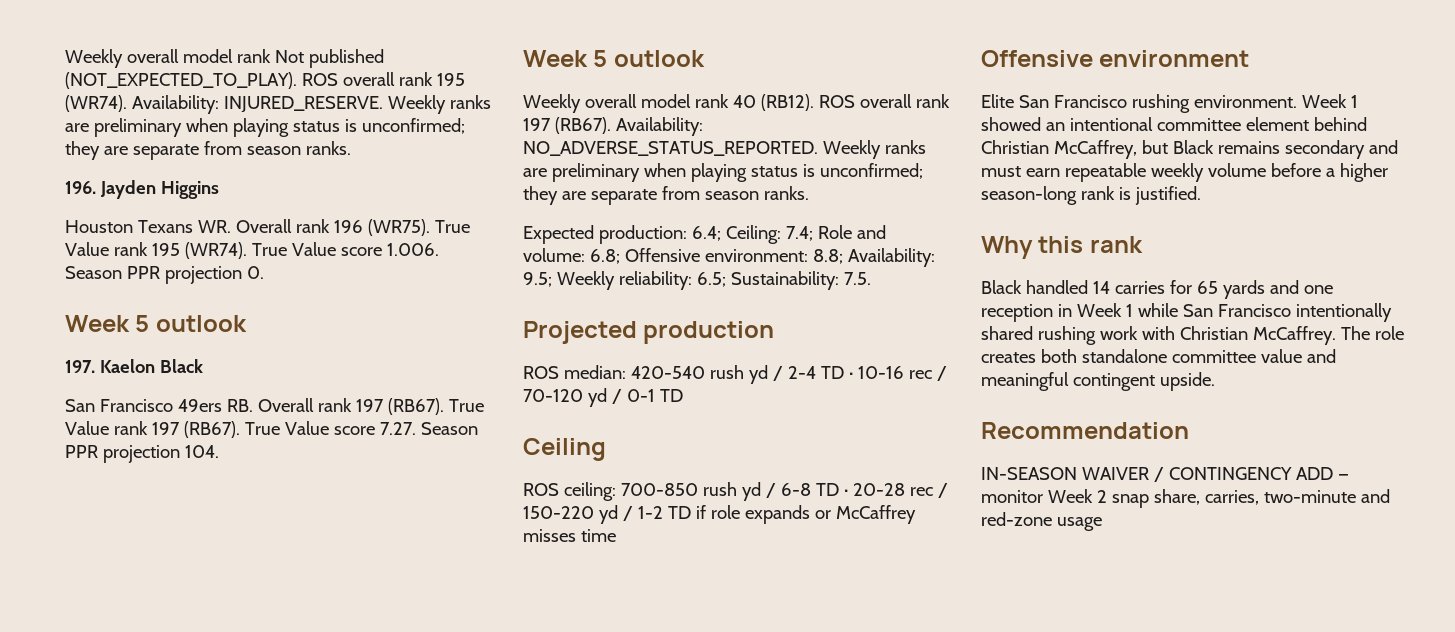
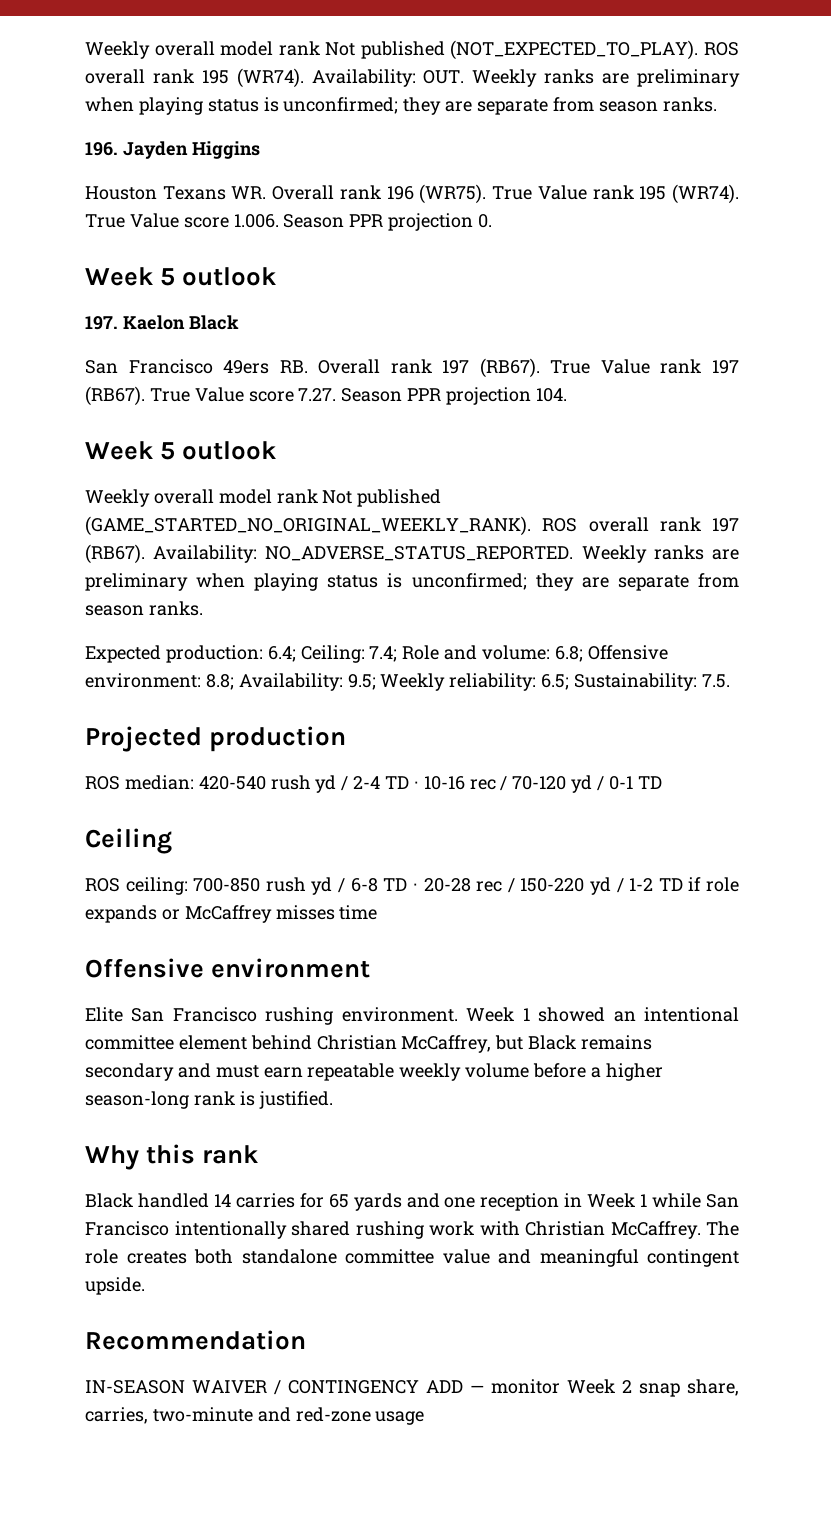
[223,96,383,113] INJURED_RESERVE. -> [423,70,465,84] OUT.
[732,94,814,111] 40 (RB12). -> [322,489,442,507] [85,516,531,536] Not published (GAME_STARTED_NO_ORIGINAL_WEEKLY_RANK).

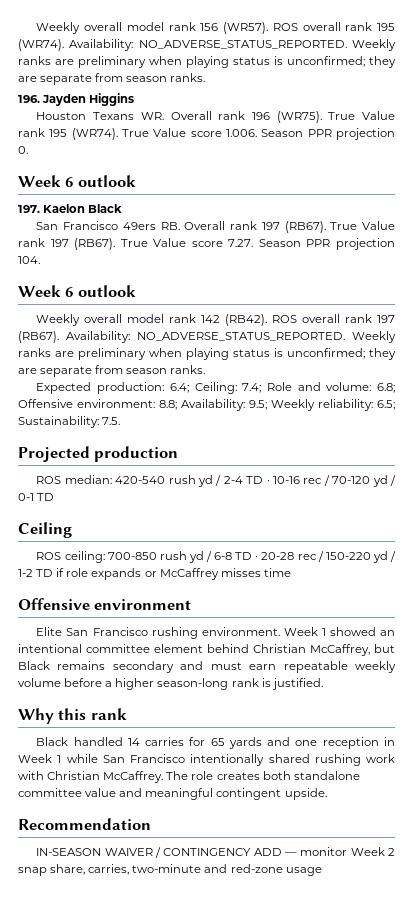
[85,40,699,60] Weekly overall model rank Not published (NOT_EXPECTED_TO_PLAY). -> [36,22,269,34] Weekly overall model rank 156 (WR57).
[423,70,465,84] OUT. -> [138,40,347,49] NO_ADVERSE_STATUS_REPORTED.
[160,268,176,286] 5 -> [65,177,74,187] 6
[160,442,176,460] 5 -> [65,287,74,297] 6
[322,489,442,507] [85,516,531,536] Not published (GAME_STARTED_NO_ORIGINAL_WEEKLY_RANK). -> [201,314,268,326] 142 (RB42).

